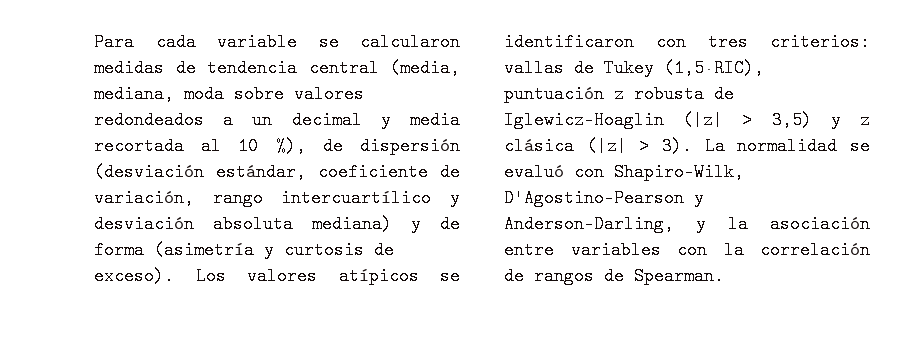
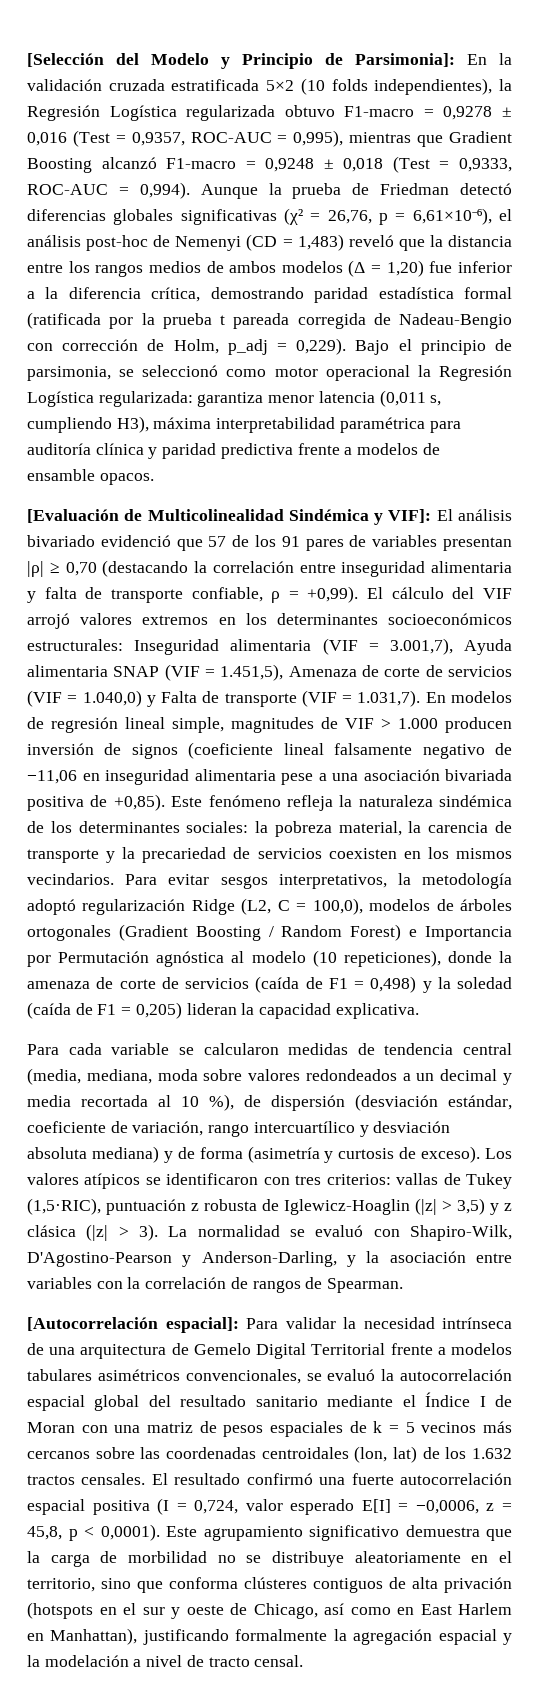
(94, 42) none -> [27,53,512,69] [27,78,512,95] [27,105,512,121] [27,130,513,147] [27,156,512,173] [27,182,512,199] [27,208,512,225] [27,234,513,251] [27,260,512,277] [27,287,512,303] [27,312,512,329] [27,338,512,355] [27,365,512,381] [27,390,442,407] [27,416,461,433] [27,443,440,459] [27,469,154,485] [27,509,512,525] [27,535,513,551] [27,560,512,577] [27,586,512,603] [27,613,512,629] [27,638,513,655] [27,664,512,681] [27,690,512,707] [27,717,512,733] [27,742,512,759] [27,769,512,785] [27,794,512,811] [27,821,512,837] [27,847,512,863] [27,873,512,889] [27,898,513,915] [27,924,512,941] [27,950,512,967] [27,976,512,993] [27,1002,419,1019] [Selección del Modelo y Principio de Parsimonia]: En la validación cruzada estratificada 5×2 (10 folds independientes), la Regresión Logística regularizada obtuvo F1-macro = 0,9278 ± 0,016 (Test = 0,9357, ROC-AUC = 0,995), mientras que Gradient Boosting alcanzó F1-macro = 0,9248 ± 0,018 (Test = 0,9333, ROC-AUC = 0,994). Aunque la prueba de Friedman detectó diferencias globales significativas (χ² = 26,76, p = 6,61×10⁻⁶), el análisis post-hoc de Nemenyi (CD = 1,483) reveló que la distancia entre los rangos medios de ambos modelos (Δ = 1,20) fue inferior a la diferencia crítica, demostrando paridad estadística formal (ratificada por la prueba t pareada corregida de Nadeau-Bengio con corrección de Holm, p_adj = 0,229). Bajo el principio de parsimonia, se seleccionó como motor operacional la Regresión Logística regularizada: garantiza menor latencia (0,011 s, cumpliendo H3), máxima interpretabilidad paramétrica para auditoría clínica y paridad predictiva frente a modelos de ensamble opacos. // [Evaluación de Multicolinealidad Sindémica y VIF]: El análisis bivariado evidenció que 57 de los 91 pares de variables presentan |ρ| ≥ 0,70 (destacando la correlación entre inseguridad alimentaria y falta de transporte confiable, ρ = +0,99). El cálculo del VIF arrojó valores extremos en los determinantes socioeconómicos estructurales: Inseguridad alimentaria (VIF = 3.001,7), Ayuda alimentaria SNAP (VIF = 1.451,5), Amenaza de corte de servicios (VIF = 1.040,0) y Falta de transporte (VIF = 1.031,7). En modelos de regresión lineal simple, magnitudes de VIF > 1.000 producen inversión de signos (coeficiente lineal falsamente negativo de −11,06 en inseguridad alimentaria pese a una asociación bivariada positiva de +0,85). Este fenómeno refleja la naturaleza sindémica de los determinantes sociales: la pobreza material, la carencia de transporte y la precariedad de servicios coexisten en los mismos vecindarios. Para evitar sesgos interpretativos, la metodología adoptó regularización Ridge (L2, C = 100,0), modelos de árboles ortogonales (Gradient Boosting / Random Forest) e Importancia por Permutación agnóstica al modelo (10 repeticiones), donde la amenaza de corte de servicios (caída de F1 = 0,498) y la soledad (caída de F1 = 0,205) lideran la capacidad explicativa. //
(724, 276) none -> [27,1317,512,1333] [27,1343,512,1359] [27,1369,512,1384] [27,1392,513,1411] [27,1421,513,1437] [27,1446,512,1463] [27,1473,512,1485] [27,1498,512,1515] [27,1524,512,1541] [27,1551,512,1567] [27,1577,512,1593] [27,1602,512,1619] [27,1628,512,1645] [27,1655,304,1667] // [Autocorrelación espacial]: Para validar la necesidad intrínseca de una arquitectura de Gemelo Digital Territorial frente a modelos tabulares asimétricos convencionales, se evaluó la autocorrelación espacial global del resultado sanitario mediante el Índice I de Moran con una matriz de pesos espaciales de k = 5 vecinos más cercanos sobre las coordenadas centroidales (lon, lat) de los 1.632 tractos censales. El resultado confirmó una fuerte autocorrelación espacial positiva (I = 0,724, valor esperado E[I] = −0,0006, z = 45,8, p < 0,0001). Este agrupamiento significativo demuestra que la carga de morbilidad no se distribuye aleatoriamente en el territorio, sino que conforma clústeres contiguos de alta privación (hotspots en el sur y oeste de Chicago, así como en East Harlem en Manhattan), justificando formalmente la agregación espacial y la modelación a nivel de tracto censal.

